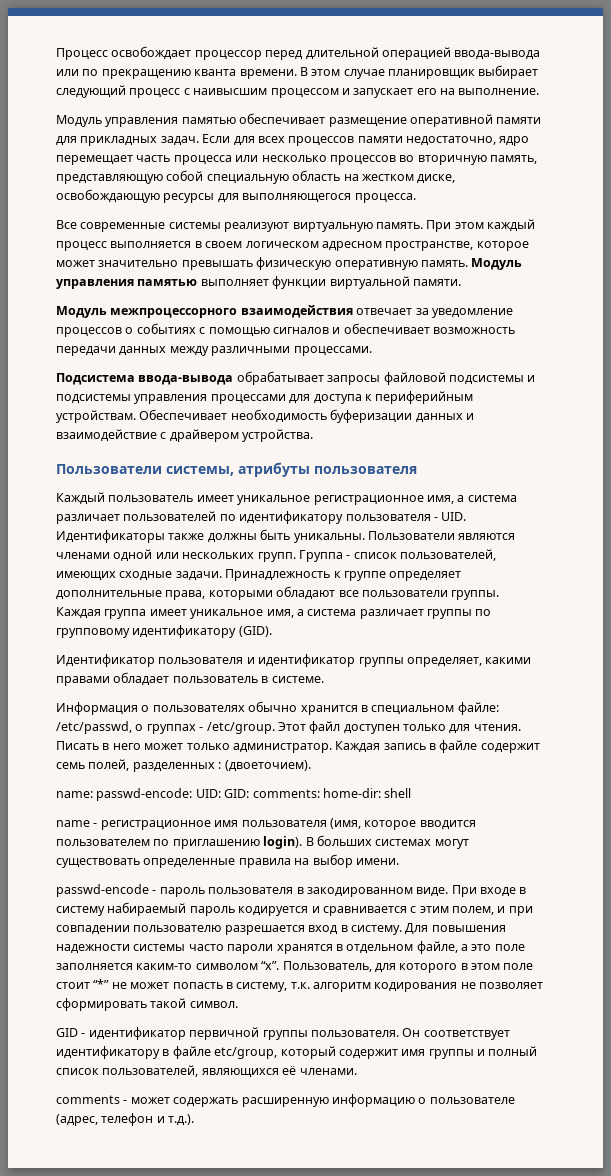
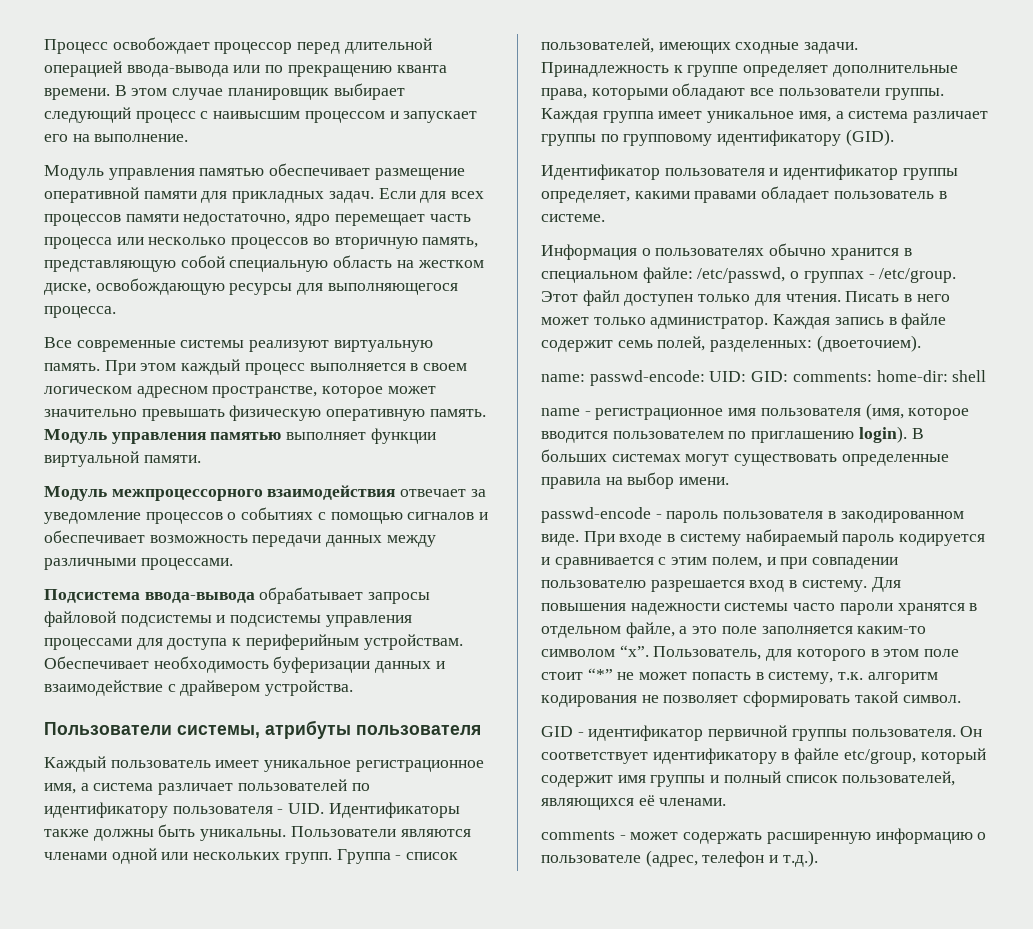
[132,762,222,772] разделенных : -> [710,340,813,352] разделенных:

